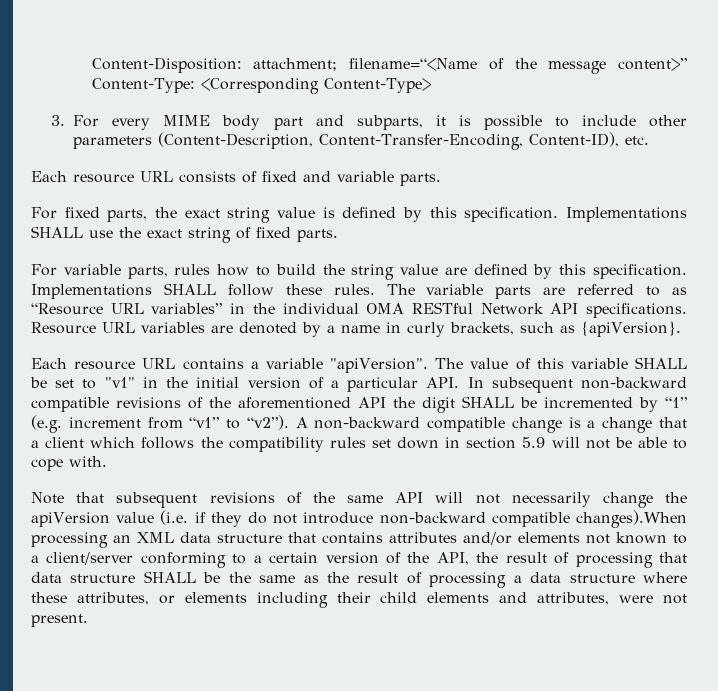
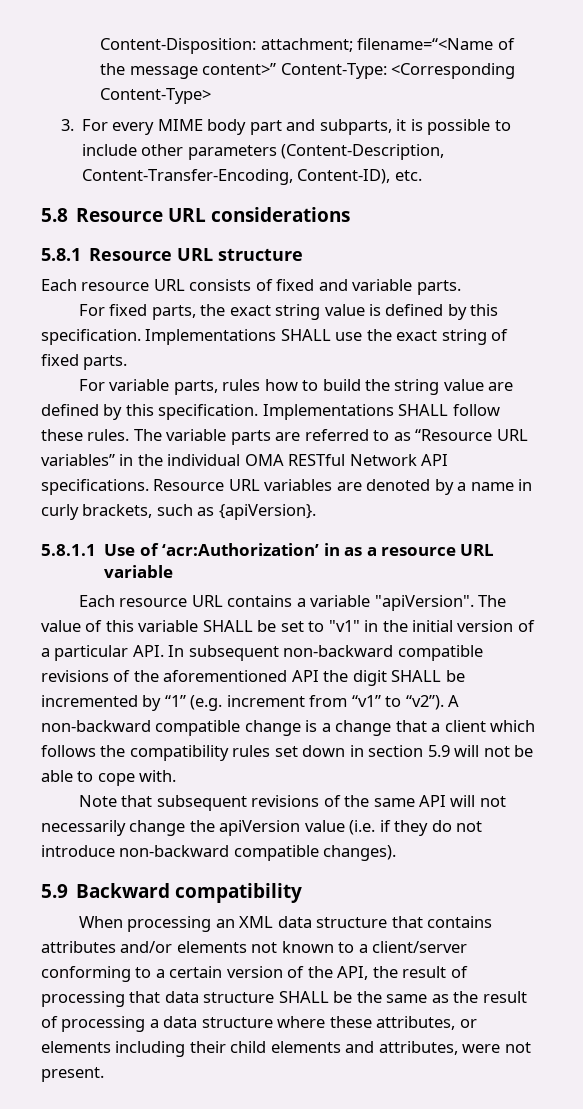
(650, 140) none -> [41,207,351,222] [41,248,304,261] // 5.8 Resource URL considerations // 5.8.1 Resource URL structure
(681, 329) none -> [41,543,495,556] [104,565,174,578] // 5.8.1.1 Use of ‘acr:Authorization’ in as a resource URL variable
[576,510,688,528] changes).When -> [323,845,397,861] [41,883,303,903] [78,916,123,928] changes). // 5.9 Backward compatibility // When

